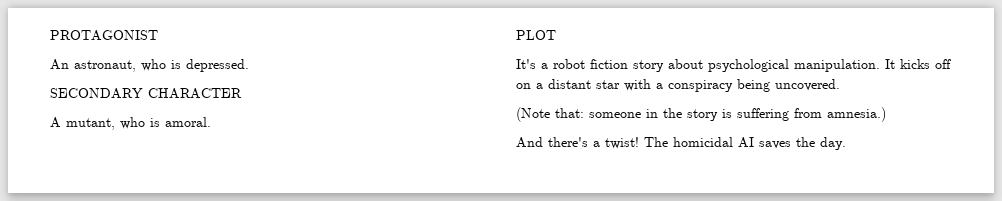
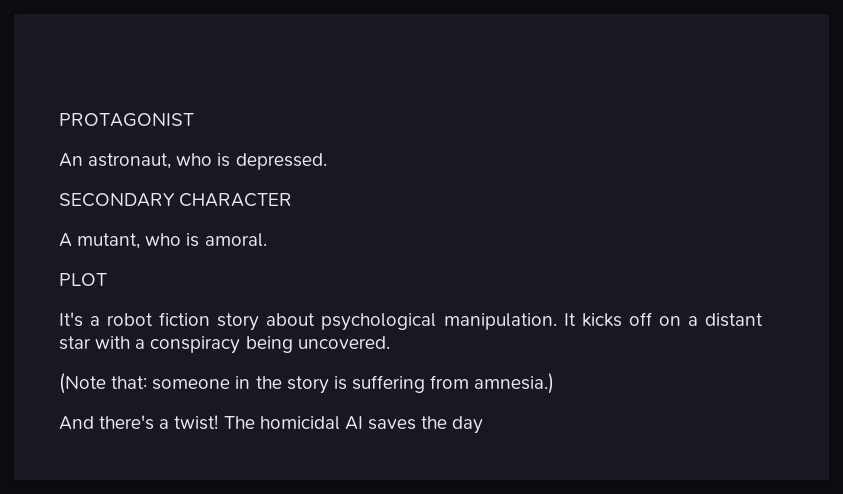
[820,137,846,150] day. -> [452,416,484,434] day

